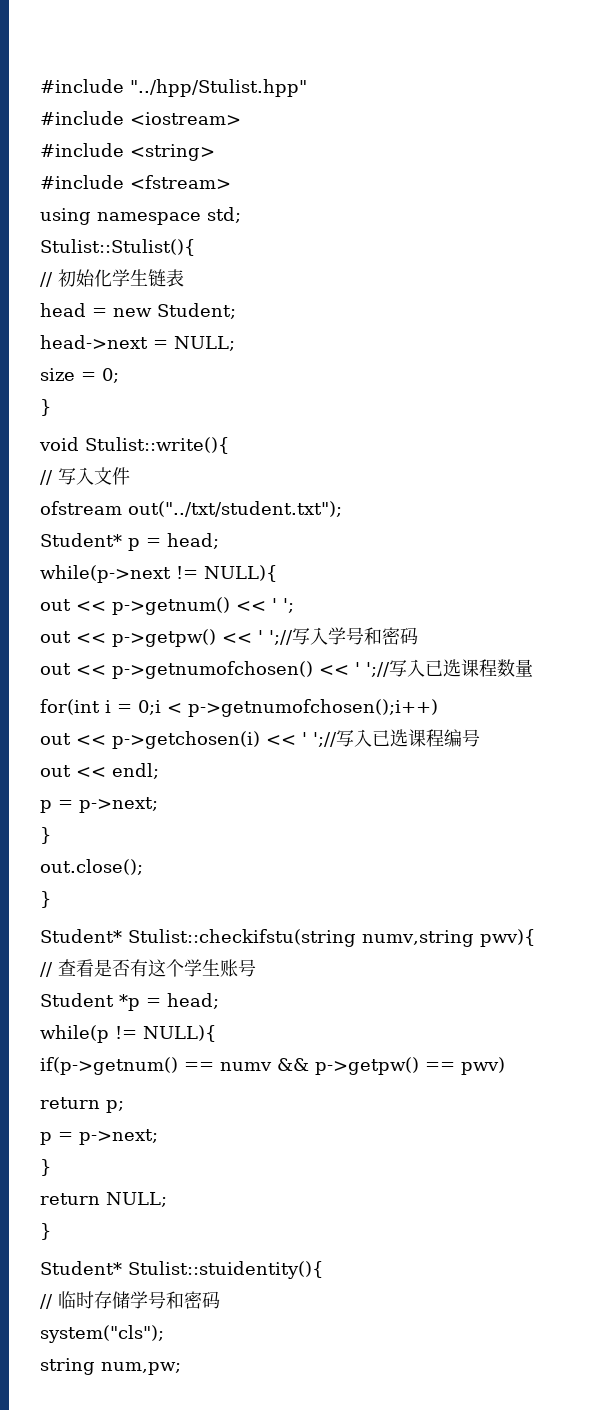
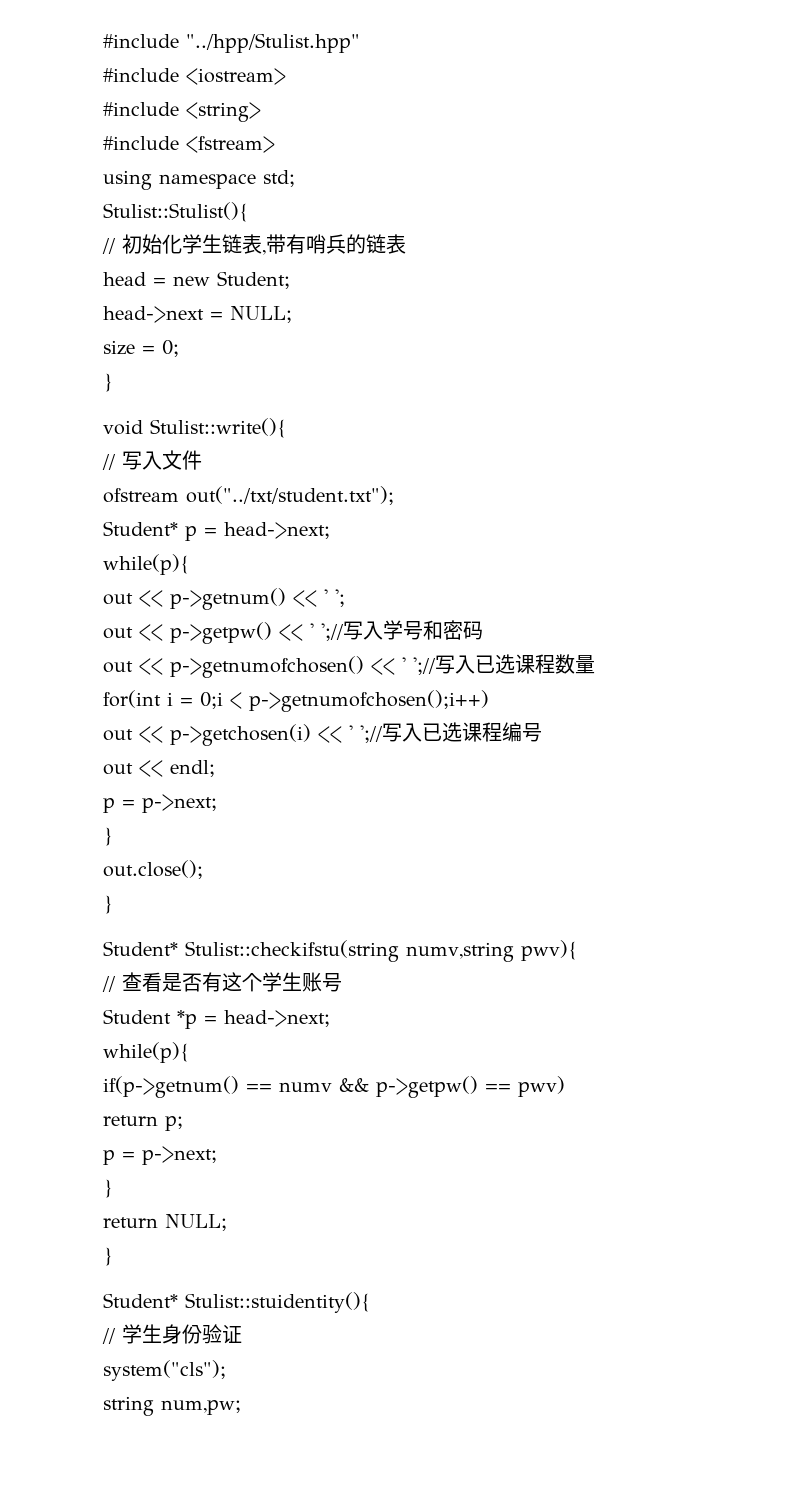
(184, 278) none -> [262,234,406,255] ,带有哨兵的链表
[167,533,219,549] [40,565,277,583] head; // while(p->next != NULL){ -> [224,522,330,539] [103,554,190,575] head->next; // while(p){
[167,993,219,1009] [40,1025,216,1043] head; // while(p != NULL){ -> [224,1010,330,1027] [103,1042,190,1063] head->next; // while(p){
[58,1291,220,1309] 临时存储学号和密码 -> [122,1324,242,1344] 学生身份验证

